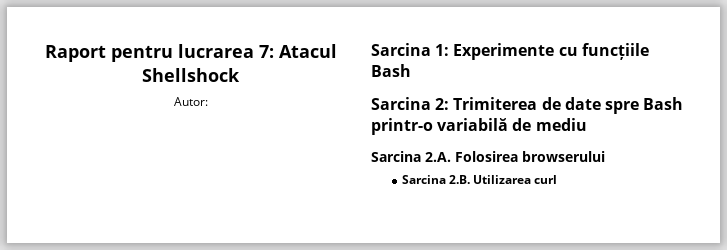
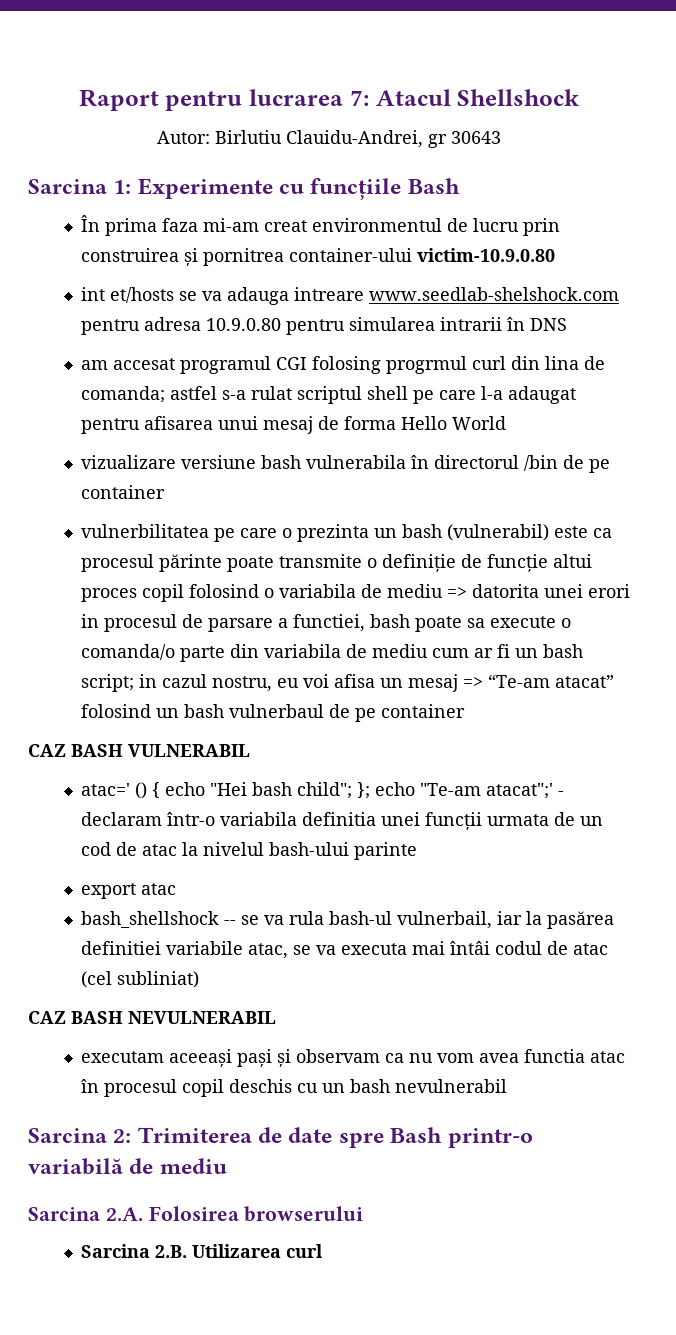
(208, 101) none -> [215,130,501,148] Birlutiu Clauidu-Andrei, gr 30643
(411, 70) none -> [80,215,560,236] [80,248,555,266] [80,287,619,305] [80,317,567,335] [80,356,605,374] [80,386,576,404] [80,416,506,434] [80,455,610,473] [80,485,165,499] [80,524,612,542] [80,554,592,572] [80,584,630,602] [80,614,571,632] [80,644,583,662] [80,674,614,692] [80,704,465,722] [28,744,250,757] [80,782,564,799] [80,812,603,830] [80,842,417,860] [80,883,176,899] [80,911,614,929] [80,941,608,959] [80,971,199,988] [28,1011,276,1024] [80,1049,625,1067] [80,1079,507,1097] // În prima faza mi-am creat environmentul de lucru prin construirea și pornitrea container-ului victim-10.9.0.80 // int et/hosts se va adauga intreare www.seedlab-shelshock.com pentru adresa 10.9.0.80 pentru simularea intrarii în DNS // am accesat programul CGI folosing progrmul curl din lina de comanda; astfel s-a rulat scriptul shell pe care l-a adaugat pentru afisarea unui mesaj de forma Hello World // vizualizare versiune bash vulnerabila în directorul /bin de pe container // vulnerbilitatea pe care o prezinta un bash (vulnerabil) este ca procesul părinte poate transmite o definiție de funcție altui proces copil folosind o variabila de mediu => datorita unei erori in procesul de parsare a functiei, bash poate sa execute o comanda/o parte din variabila de mediu cum ar fi un bash script; in cazul nostru, eu voi afisa un mesaj => “Te-am atacat” folosind un bash vulnerbaul de pe container // CAZ BASH VULNERABIL // atac=' () { echo "Hei bash child"; }; echo "Te-am atacat";' - declaram într-o variabila definitia unei funcții urmata de un cod de atac la nivelul bash-ului parinte // export atac // bash_shellshock -- se va rula bash-ul vulnerbail, iar la pasărea definitiei variabile atac, se va executa mai întâi codul de atac (cel subliniat) // CAZ BASH NEVULNERABIL // executam aceeași pași și observam ca nu vom avea functia atac în procesul copil deschis cu un bash nevulnerabil

